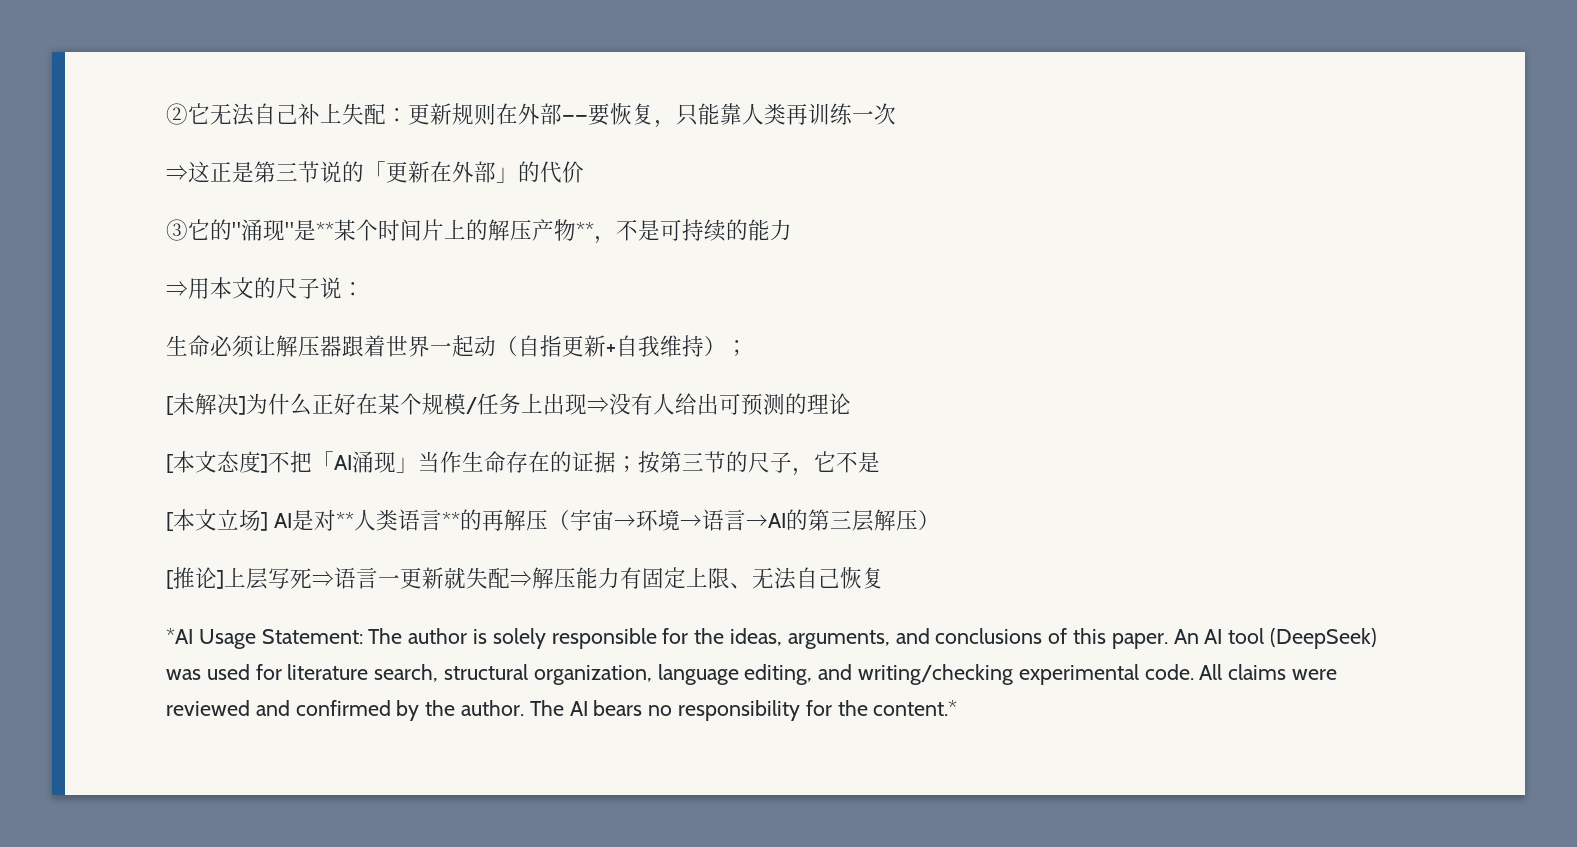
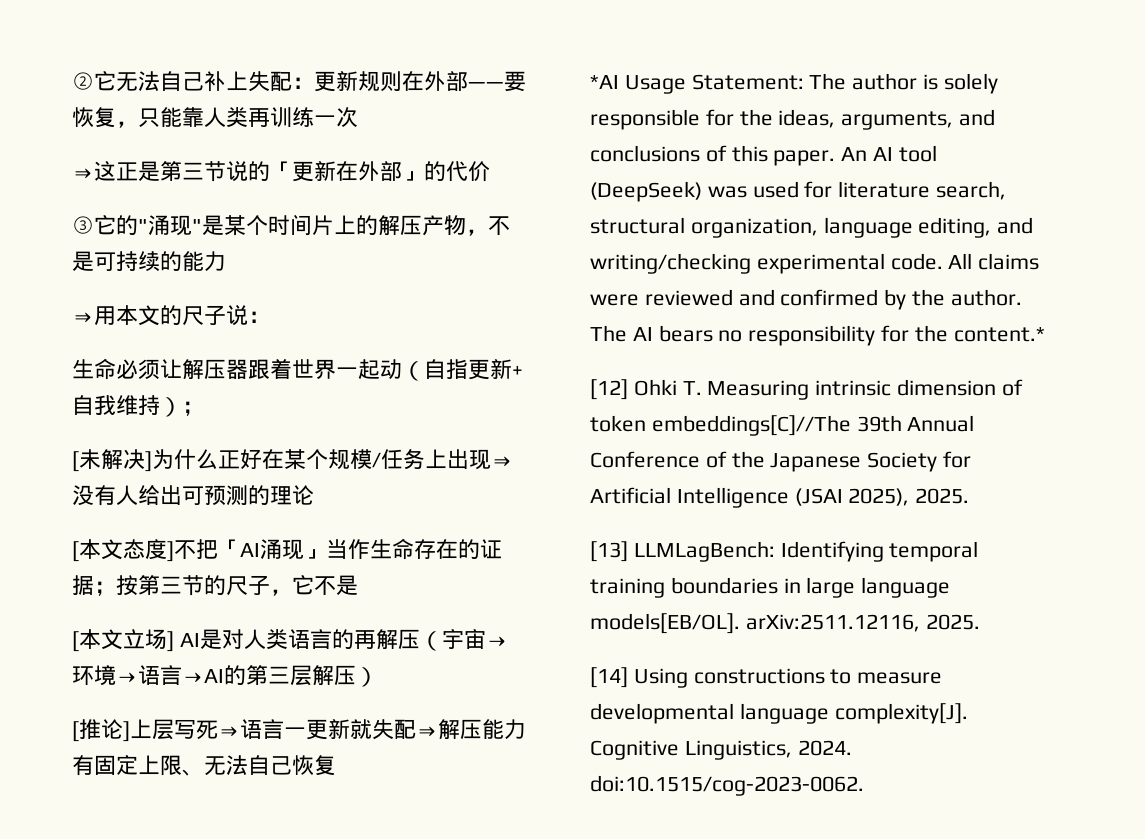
[316,222,334,238] ** -> (224, 225) none
[576,222,594,238] ** -> (466, 225) none
[335,512,354,528] ** -> (244, 639) none
[441,512,460,528] ** -> (332, 639) none
(958, 708) none -> [590,379,1023,400] [590,415,975,436] [590,451,972,472] [590,487,970,508] [590,541,979,562] [590,577,951,598] [590,613,980,634] [590,667,943,688] [590,703,968,724] [590,740,852,760] [590,775,864,796] // [12] Ohki T. Measuring intrinsic dimension of token embeddings[C]//The 39th Annual Conference of the Japanese Society for Artificial Intelligence (JSAI 2025), 2025. // [13] LLMLagBench: Identifying temporal training boundaries in large language models[EB/OL]. arXiv:2511.12116, 2025. // [14] Using constructions to measure developmental language complexity[J]. Cognitive Linguistics, 2024. doi:10.1515/cog-2023-0062.

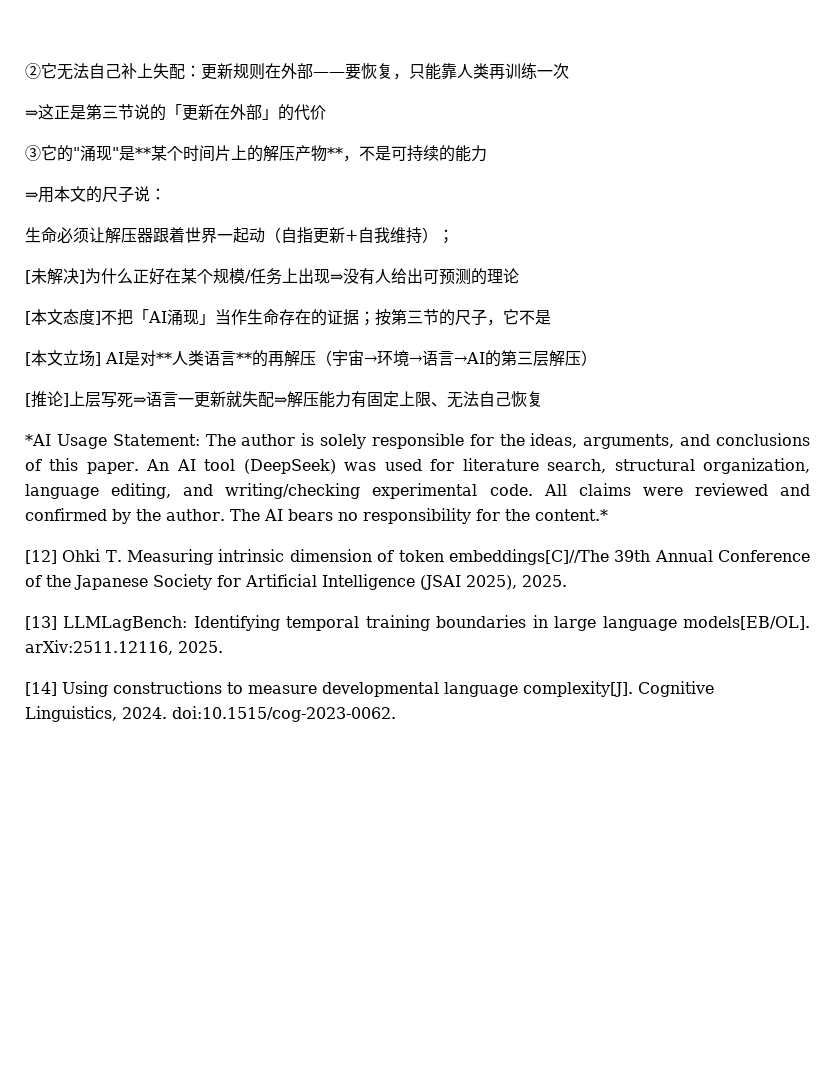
(224, 225) none -> [135,147,151,159] **
(466, 225) none -> [327,147,343,159] **
(244, 639) none -> [156,352,172,364] **
(332, 639) none -> [236,352,252,364] **

